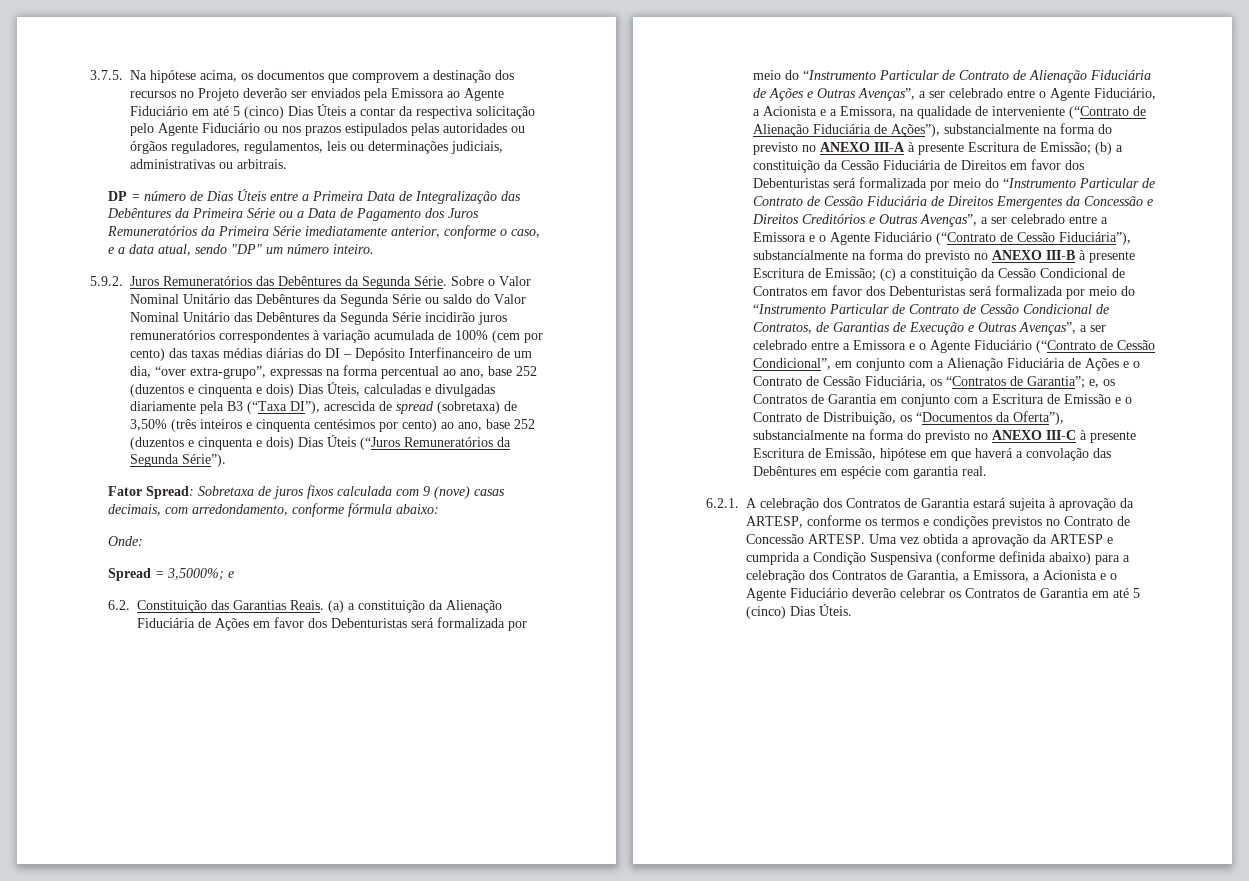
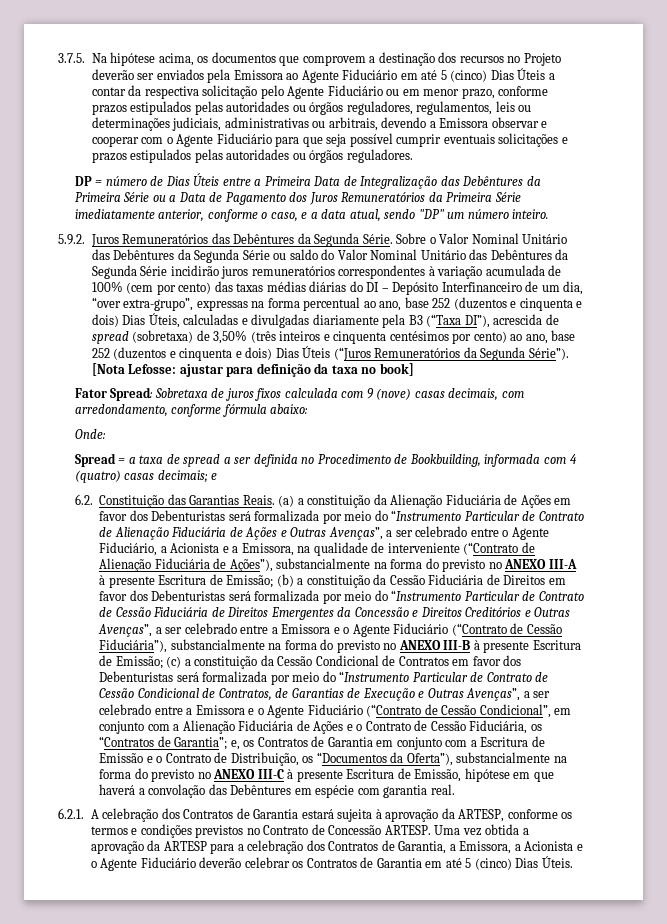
[282,126,301,133] nos -> [402,86,549,99] em menor prazo, conforme
[237,159,287,169] arbitrais. -> [328,117,548,131] [91,133,568,147] [91,149,413,163] arbitrais, devendo a Emissora observar e cooperar com o Agente Fiduciário para que seja possível cumprir eventuais solicitações e prazos estipulados pelas autoridades ou órgãos reguladores.
(226, 460) none -> [91,363,414,377] [Nota Lefosse: ajustar para definição da taxa no book]
[167,568,225,581] 3,5000%; -> [128,454,577,467] [74,470,208,483] a taxa de spread a ser definida no Procedimento de Bookbuilding, informada com 4 (quatro) casas decimais;
[1107,537,1113,544] [746,551,1091,565] e cumprida a Condição Suspensiva (conforme definida abaixo) -> (207, 846) none

